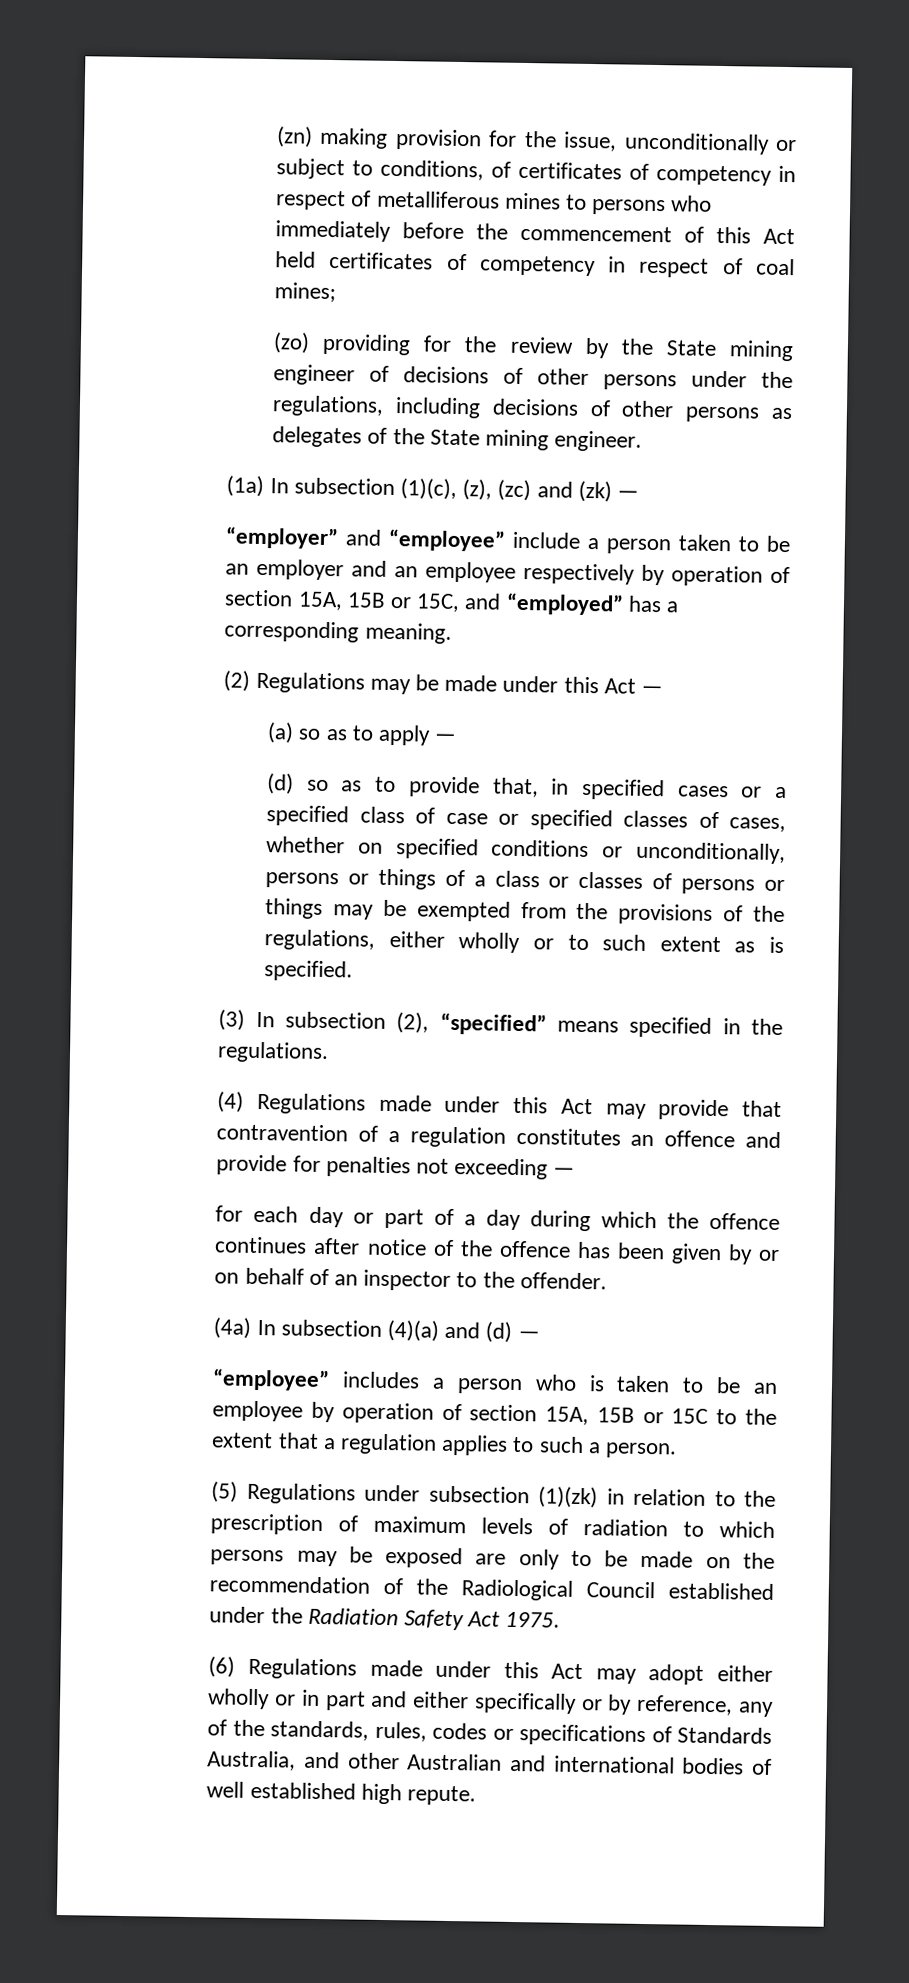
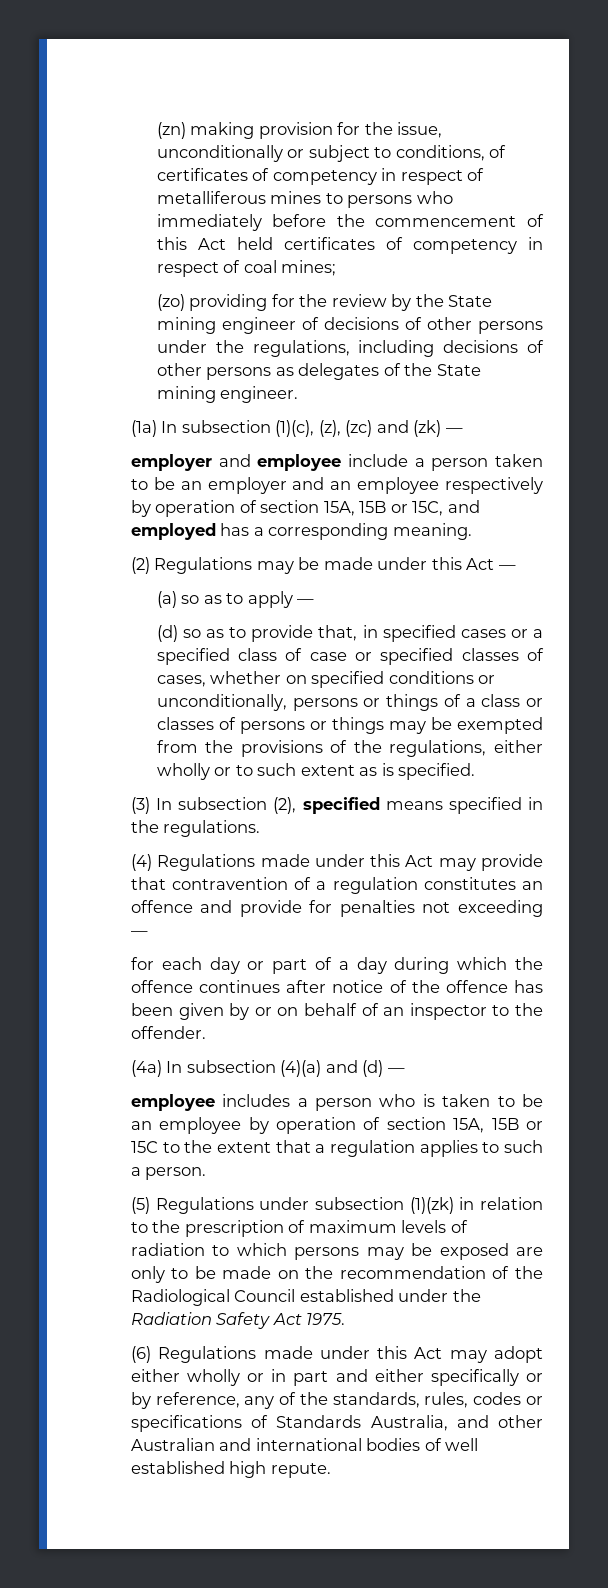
[225,526,507,552] “employer” and “employee” -> [130,454,342,471] employer and employee
[505,592,624,616] “employed” -> [130,523,216,540] employed
[439,1012,547,1036] “specified” -> [302,797,380,814] specified
[212,1368,331,1392] “employee” -> [130,1094,215,1111] employee

